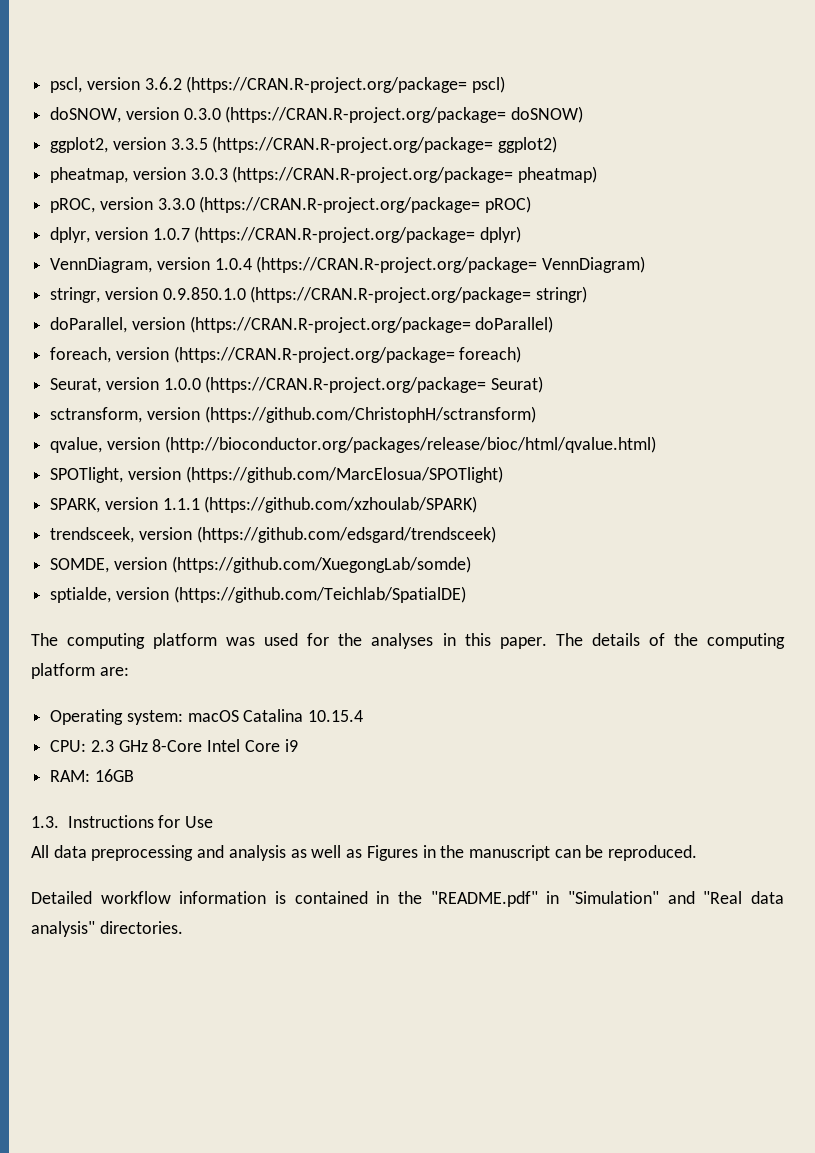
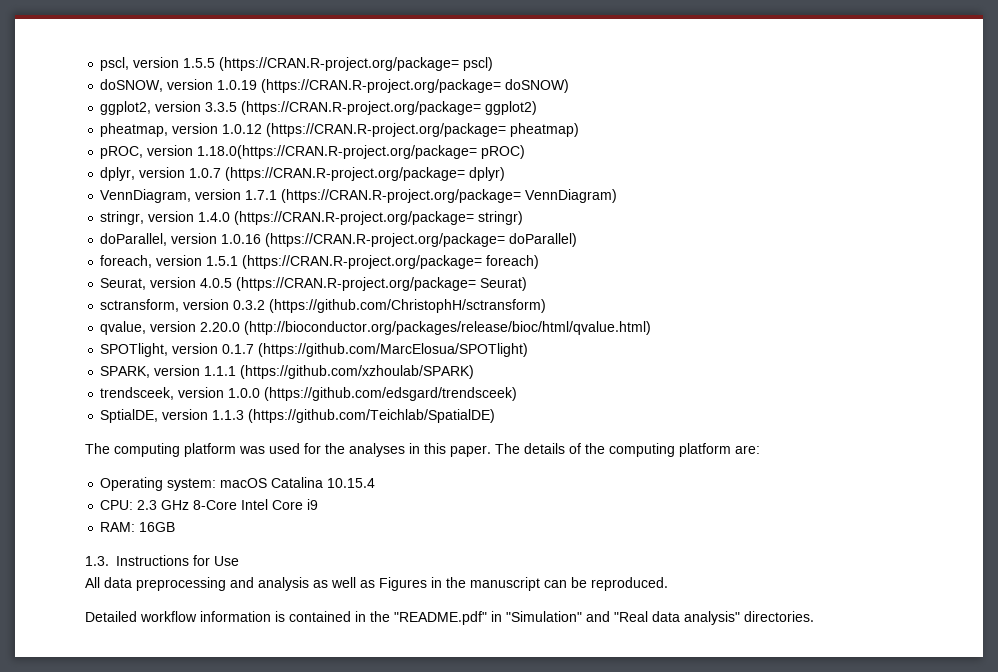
[144,77,182,90] 3.6.2 -> [183,58,216,68] 1.5.5
[183,108,221,120] 0.3.0 -> [217,80,258,90] 1.0.19
[190,168,228,180] 3.0.3 -> [222,124,263,134] 1.0.12
[157,196,481,213] 3.3.0 (https://CRAN.R-project.org/package= -> [197,145,478,159] 1.18.0(https://CRAN.R-project.org/package=
[214,258,252,270] 1.0.4 -> [245,190,278,200] 1.7.1
[162,287,246,300] 0.9.850.1.0 -> [198,212,231,222] 1.4.0
(185, 323) none -> [221,234,262,244] 1.0.16
(169, 353) none -> [206,256,239,266] 1.5.1
[163,378,201,390] 1.0.0 -> [200,278,233,288] 4.0.5
(200, 413) none -> [233,300,266,310] 0.3.2
(160, 443) none -> [200,322,241,332] 2.20.0
(181, 473) none -> [222,344,255,354] 0.1.7
(192, 533) none -> [228,388,261,398] 1.0.0
[50,556,471,573] [50,587,169,603] SOMDE, version (https://github.com/XuegongLab/somde) // sptialde, version -> [100,409,245,423] SptialDE, version 1.1.3

